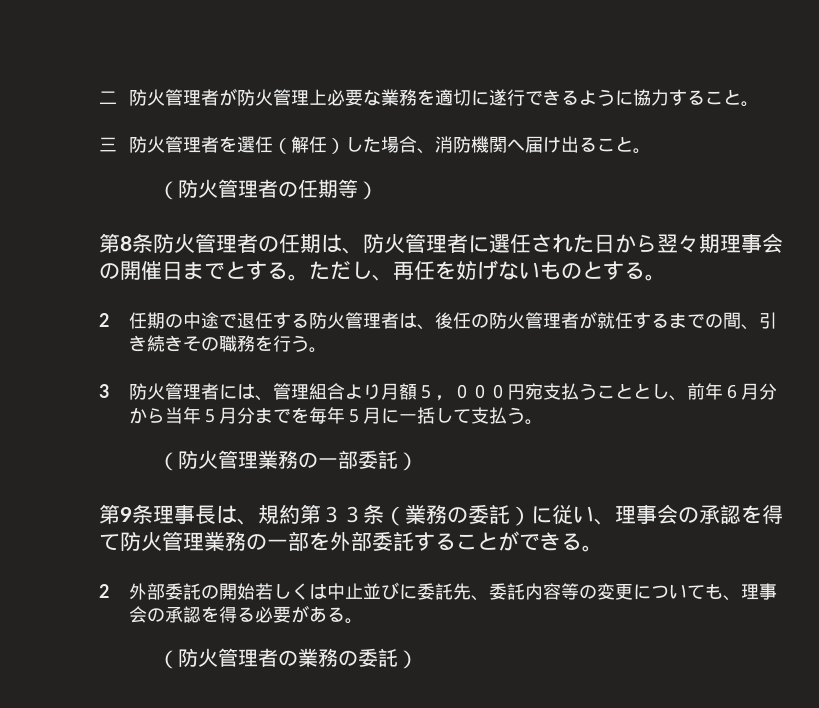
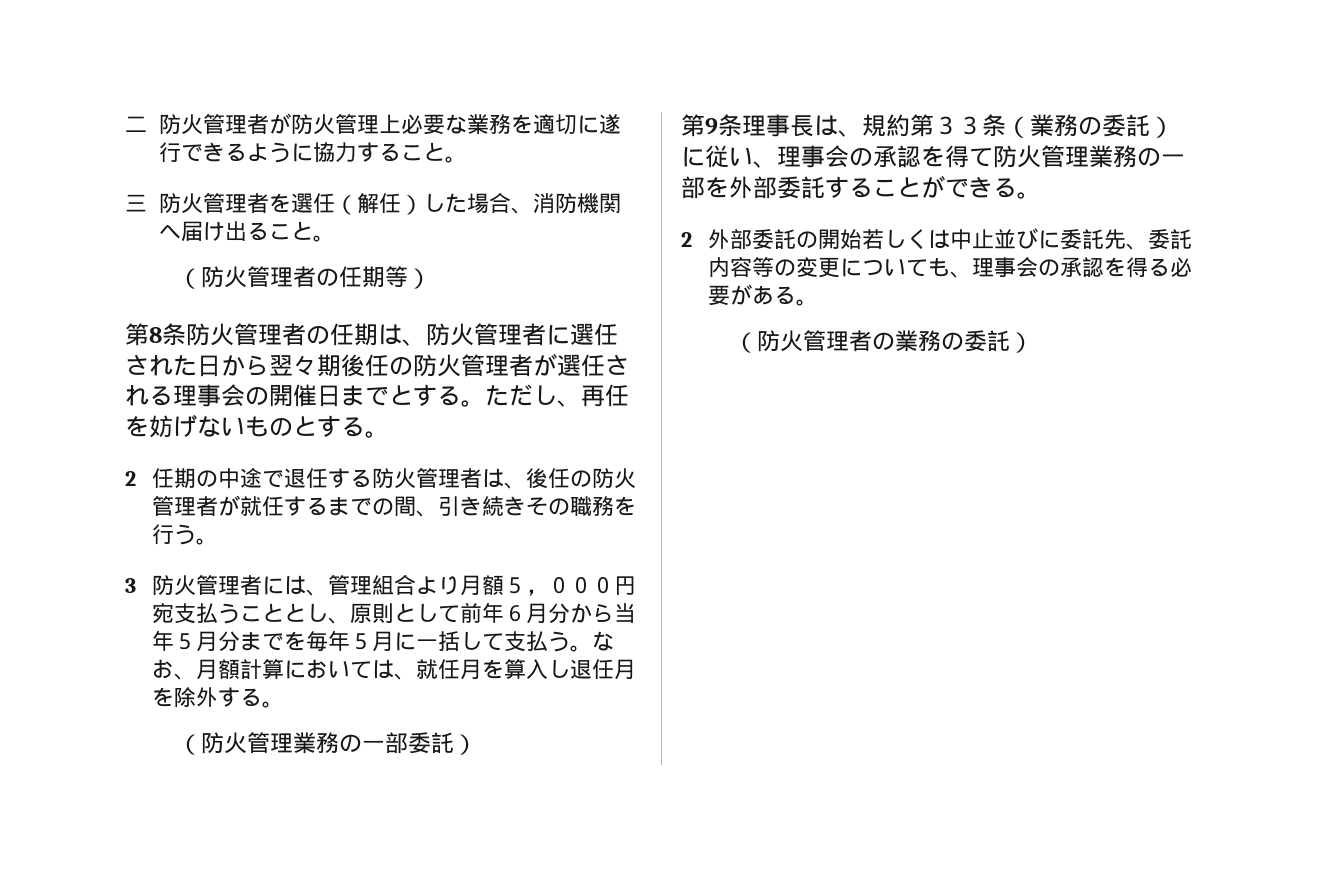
(720, 243) none -> [341,353,629,377] [125,384,173,406] 後任の防火管理者が選任される
(687, 398) none -> [349,603,460,624] 原則として
(543, 422) none -> [591,631,614,651] [151,659,636,680] [151,687,284,708] なお、月額計算においては、就任月を算入し退任月を除外する。

